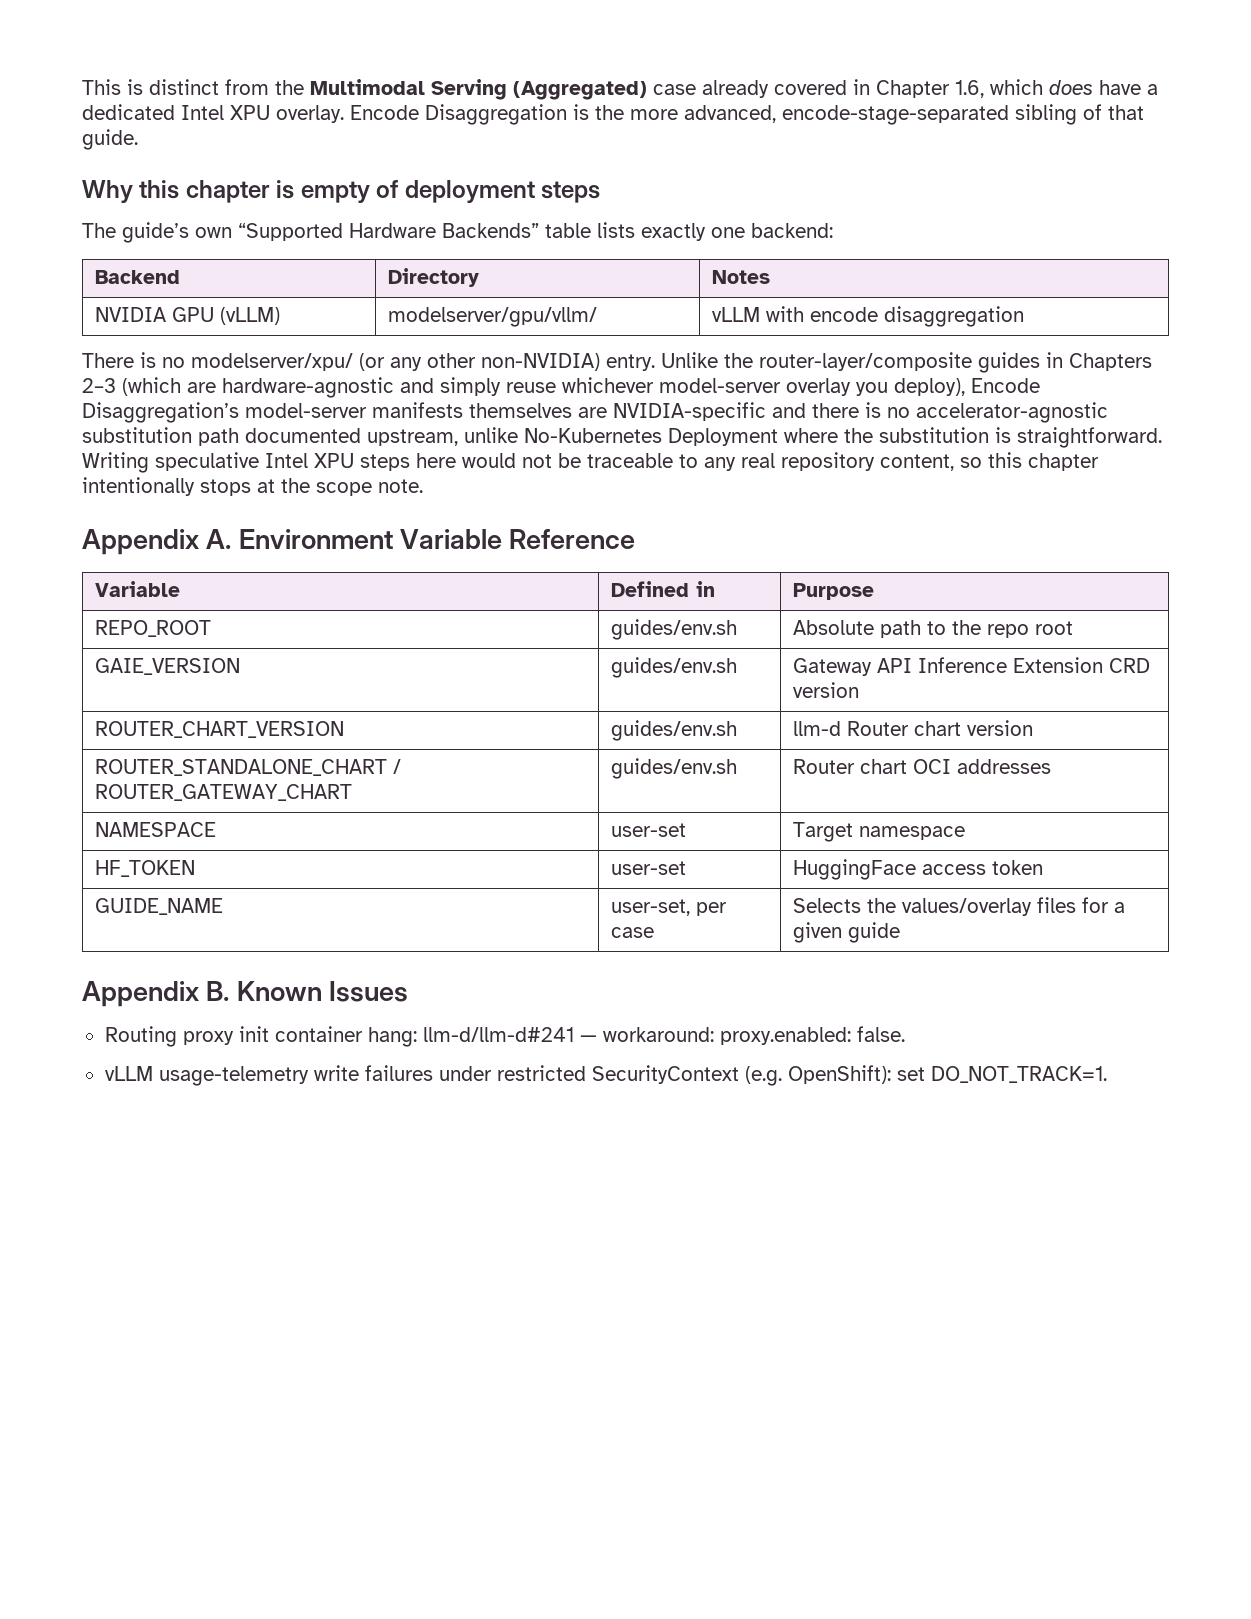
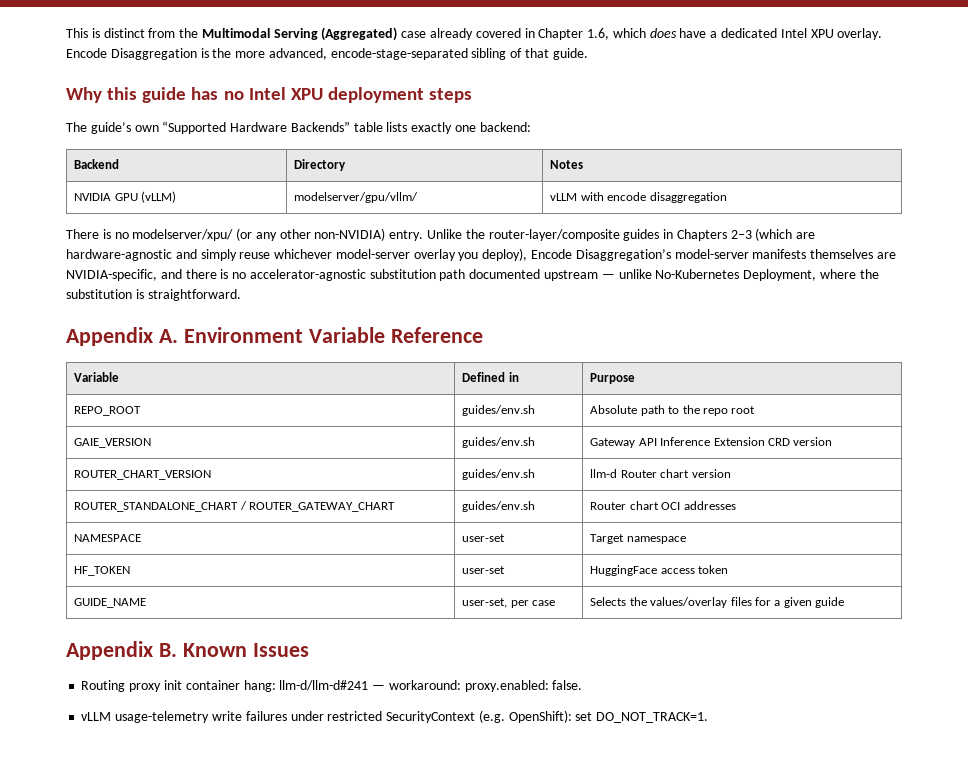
[185,180,399,203] chapter is empty of -> [142,87,323,103] guide has no Intel XPU
[613,402,766,421] NVIDIA-specific -> [66,269,157,281] NVIDIA-specific,
[367,429,458,446] upstream, -> [544,270,615,281] upstream —
[668,428,778,446] Deployment -> [743,269,817,281] Deployment,
[82,452,1099,473] [82,477,423,496] Writing speculative Intel XPU steps here would not be traceable to any real repository content, so this chapter intentionally stops at the scope note. -> (241, 295) none

